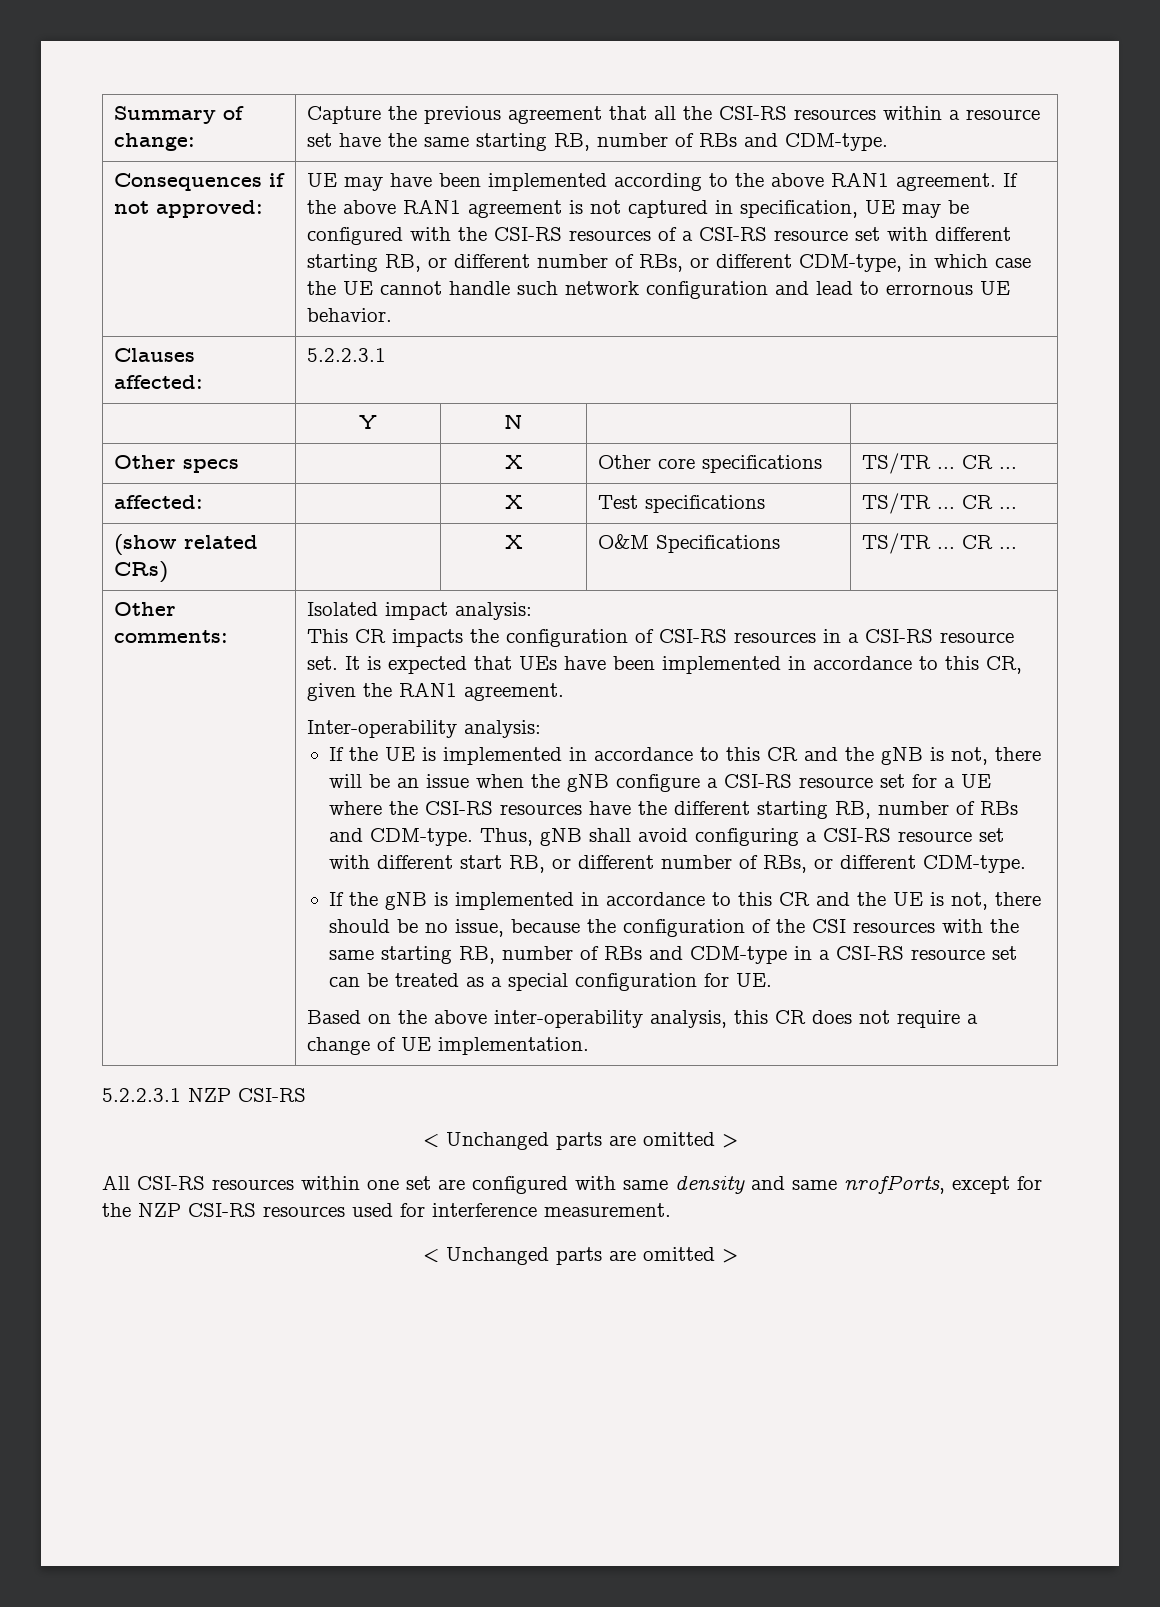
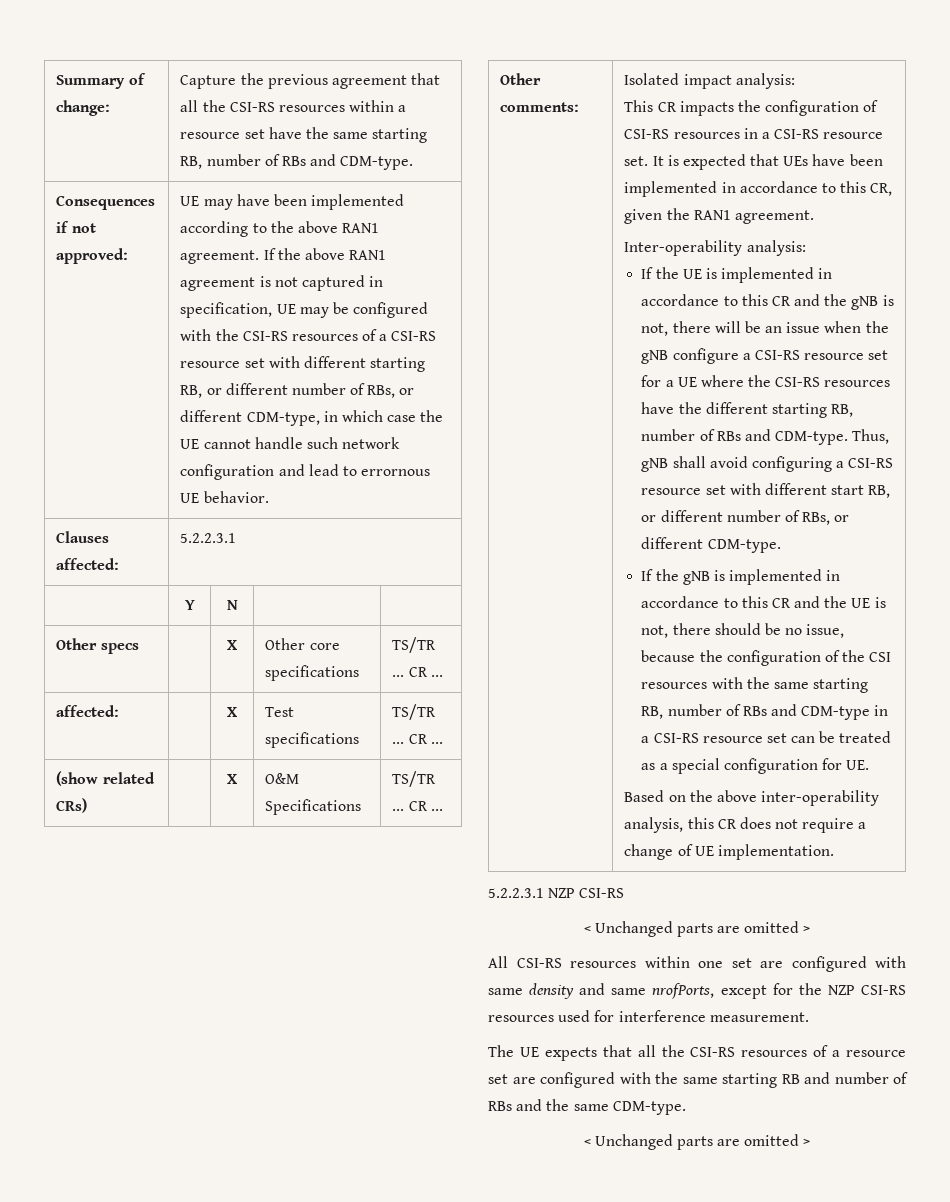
(671, 1210) none -> [488,1045,906,1061] [488,1072,908,1088] [488,1099,686,1115] // The UE expects that all the CSI-RS resources of a resource set are configured with the same starting RB and number of RBs and the same CDM-type.

